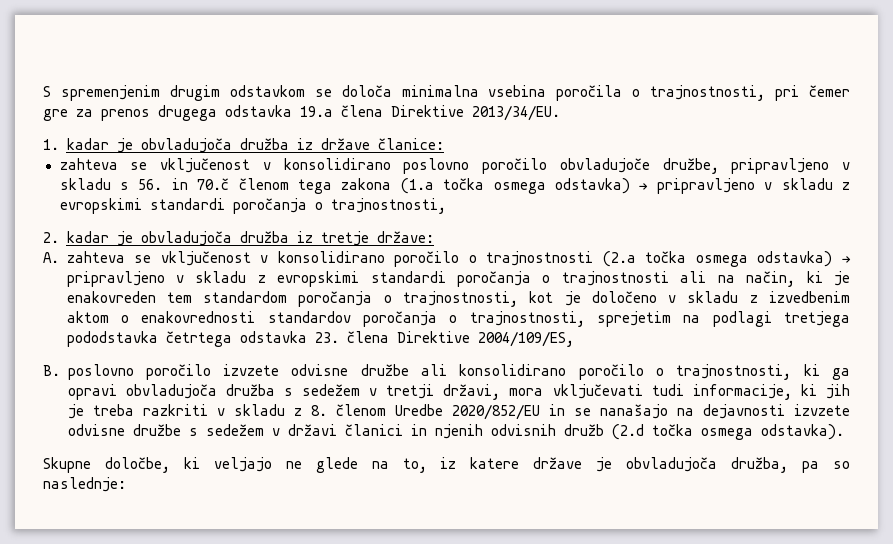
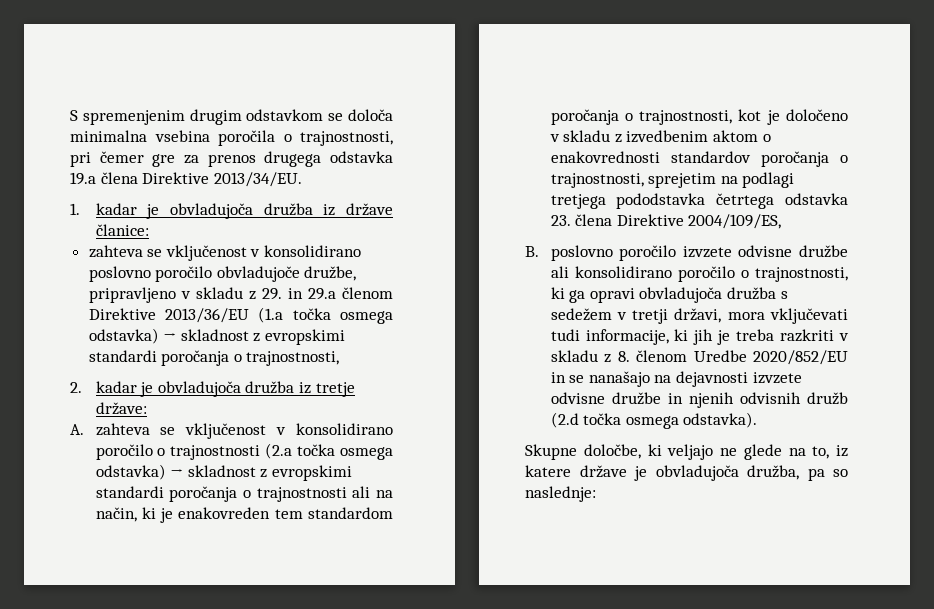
[119,178,392,194] s 56. in 70.č členom tega zakona -> [248,287,393,300] [88,308,250,323] z 29. in 29.a členom Direktive 2013/36/EU
[656,178,833,194] pripravljeno v skladu -> [180,329,249,341] skladnost
[66,271,247,287] pripravljeno v skladu -> [187,465,256,477] skladnost
[188,424,403,436] s sedežem v državi članici -> (661, 398) none

